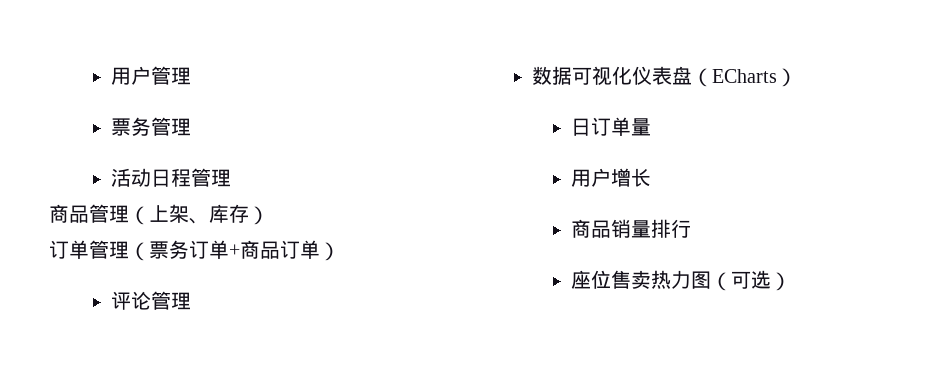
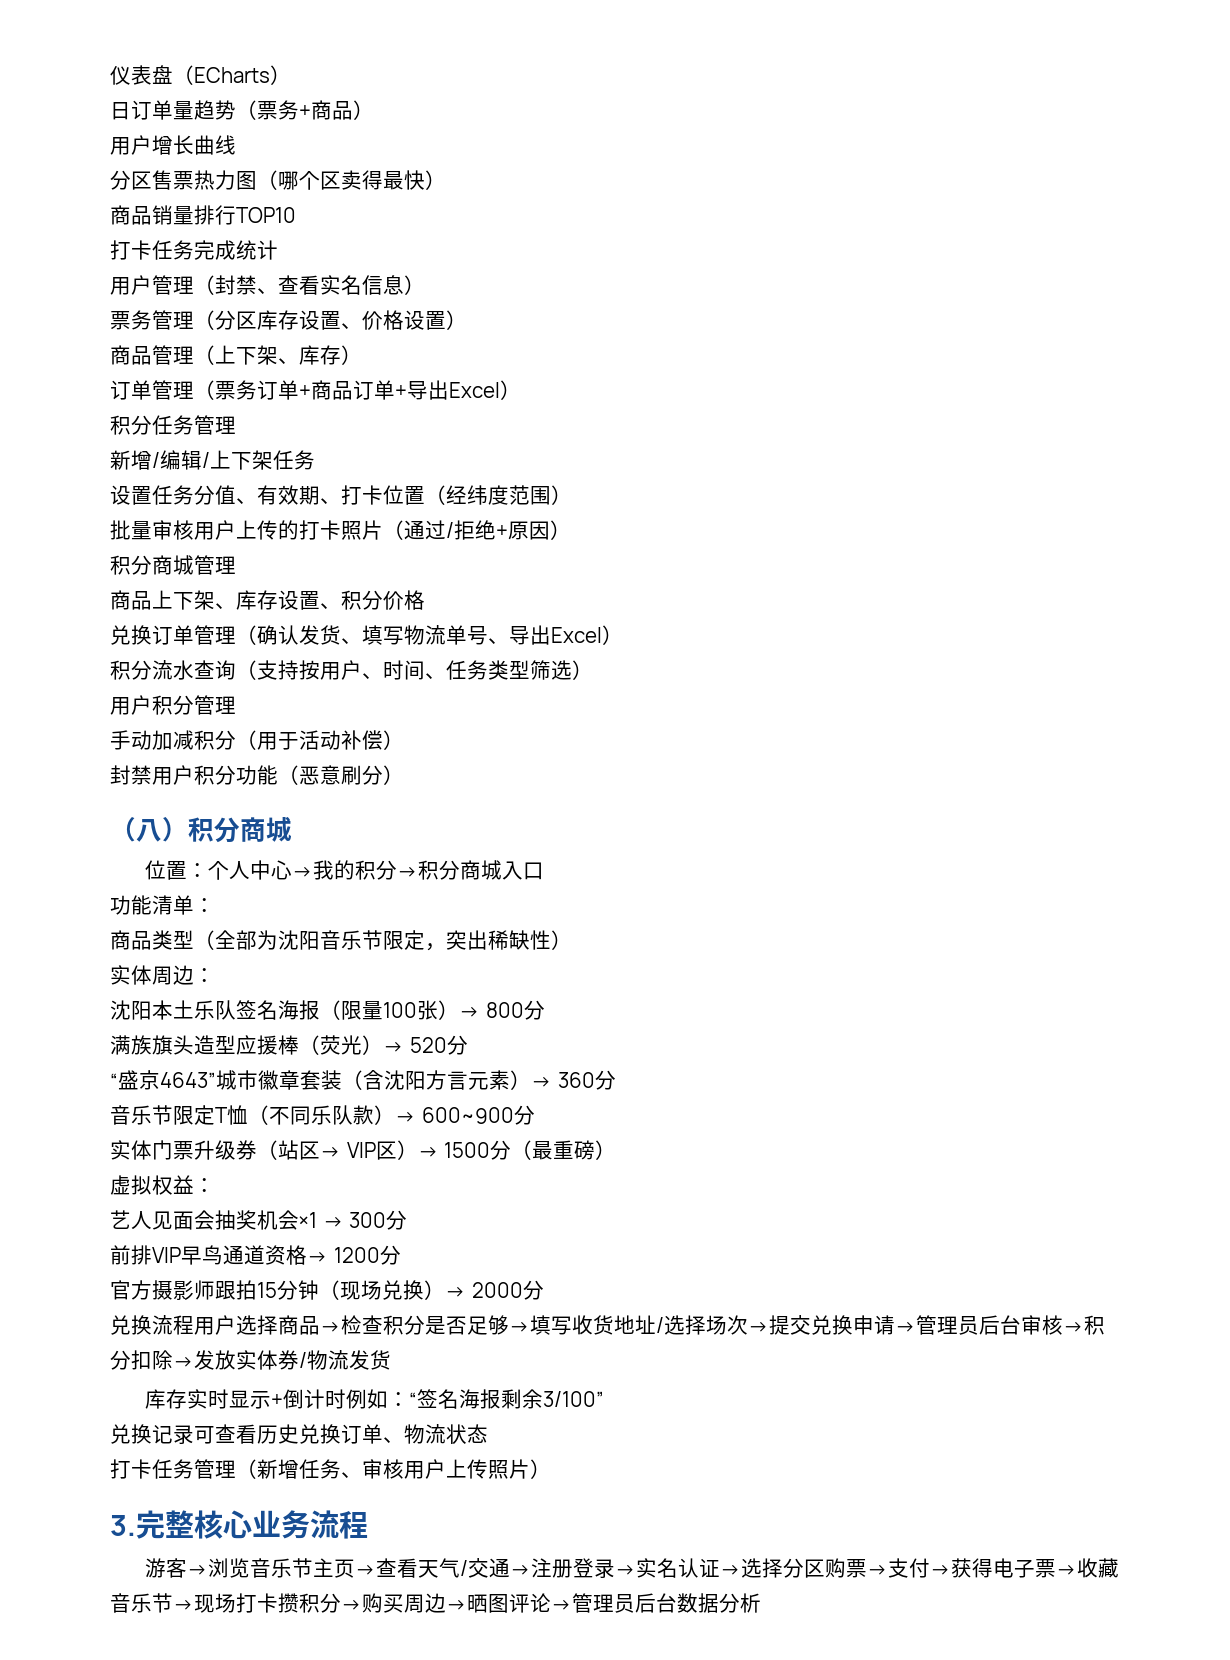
[110,66,191,85] [110,117,191,136] [110,168,231,187] 用户管理 // 票务管理 // 活动日程管理 -> [110,65,291,85] [110,100,374,120] [110,135,236,155] [110,170,446,190] [110,205,296,225] [110,240,278,260] [110,275,425,295] [110,310,467,330] 仪表盘（ECharts） // 日订单量趋势（票务+商品） // 用户增长曲线 // 分区售票热力图（哪个区卖得最快） // 商品销量排行TOP10 // 打卡任务完成统计 // 用户管理（封禁、查看实名信息） // 票务管理（分区库存设置、价格设置）
(169, 213) none -> [236,347,257,365] 下
[320,242,340,261] [110,291,191,310] [531,66,797,87] [571,117,652,136] [571,168,652,187] [571,219,692,238] [571,270,792,291] ） // 评论管理 // 数据可视化仪表盘（ECharts） // 日订单量 // 用户增长 // 商品销量排行 // 座位售卖热力图（可选） -> [395,380,521,400] [110,415,236,435] [110,450,315,470] [110,485,572,505] [110,520,571,540] [110,555,236,575] [110,590,425,610] [110,625,623,645] [110,660,593,680] [110,695,236,715] [110,730,404,750] [110,765,404,785] [110,816,292,843] [144,860,544,880] [110,895,215,915] [110,930,572,951] [110,965,215,985] [110,1000,545,1020] [110,1035,468,1055] [110,1070,616,1090] [110,1105,535,1125] [110,1140,617,1160] [110,1175,215,1195] [110,1210,408,1230] [110,1245,401,1265] [110,1280,544,1300] [110,1315,1105,1335] [110,1350,391,1370] [144,1389,604,1409] [110,1424,488,1444] [110,1459,551,1479] [110,1510,368,1539] [144,1558,1119,1578] [110,1593,761,1613] +导出Excel） // 积分任务管理 // 新增/编辑/上下架任务 // 设置任务分值、有效期、打卡位置（经纬度范围） // 批量审核用户上传的打卡照片（通过/拒绝+原因） // 积分商城管理 // 商品上下架、库存设置、积分价格 // 兑换订单管理（确认发货、填写物流单号、导出Excel） // 积分流水查询（支持按用户、时间、任务类型筛选） // 用户积分管理 // 手动加减积分（用于活动补偿） // 封禁用户积分功能（恶意刷分） // （八）积分商城 // 位置：个人中心→我的积分→积分商城入口 // 功能清单： // 商品类型（全部为沈阳音乐节限定，突出稀缺性） // 实体周边： // 沈阳本土乐队签名海报（限量100张）→ 800分 // 满族旗头造型应援棒（荧光）→ 520分 // “盛京4643”城市徽章套装（含沈阳方言元素）→ 360分 // 音乐节限定T恤（不同乐队款）→ 600~900分 // 实体门票升级券（站区→ VIP区）→ 1500分（最重磅） // 虚拟权益： // 艺人见面会抽奖机会×1 → 300分 // 前排VIP早鸟通道资格→ 1200分 // 官方摄影师跟拍15分钟（现场兑换）→ 2000分 // 兑换流程用户选择商品→检查积分是否足够→填写收货地址/选择场次→提交兑换申请→管理员后台审核→积分扣除→发放实体券/物流发货 // 库存实时显示+倒计时例如：“签名海报剩余3/100” // 兑换记录可查看历史兑换订单、物流状态 // 打卡任务管理（新增任务、审核用户上传照片） // 3.完整核心业务流程 // 游客→浏览音乐节主页→查看天气/交通→注册登录→实名认证→选择分区购票→支付→获得电子票→收藏音乐节→现场打卡攒积分→购买周边→晒图评论→管理员后台数据分析

